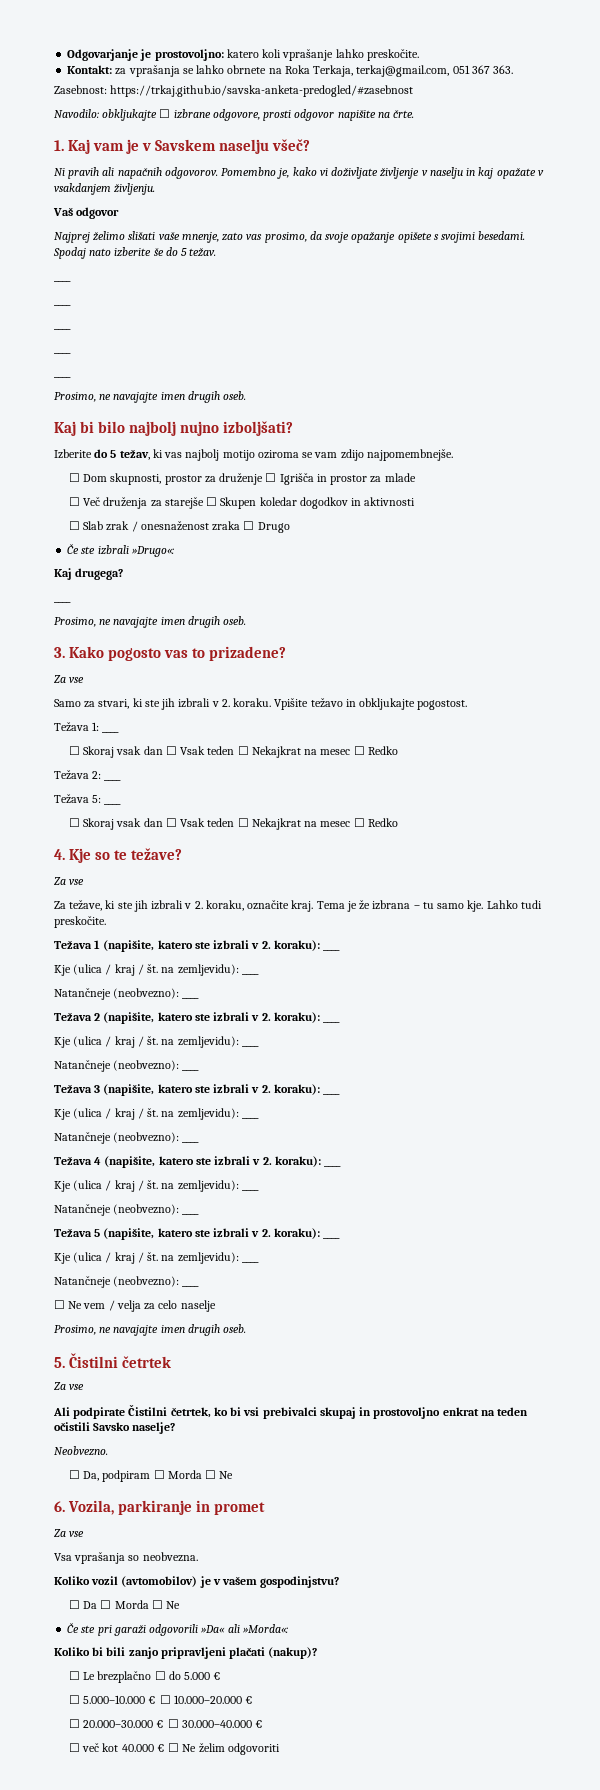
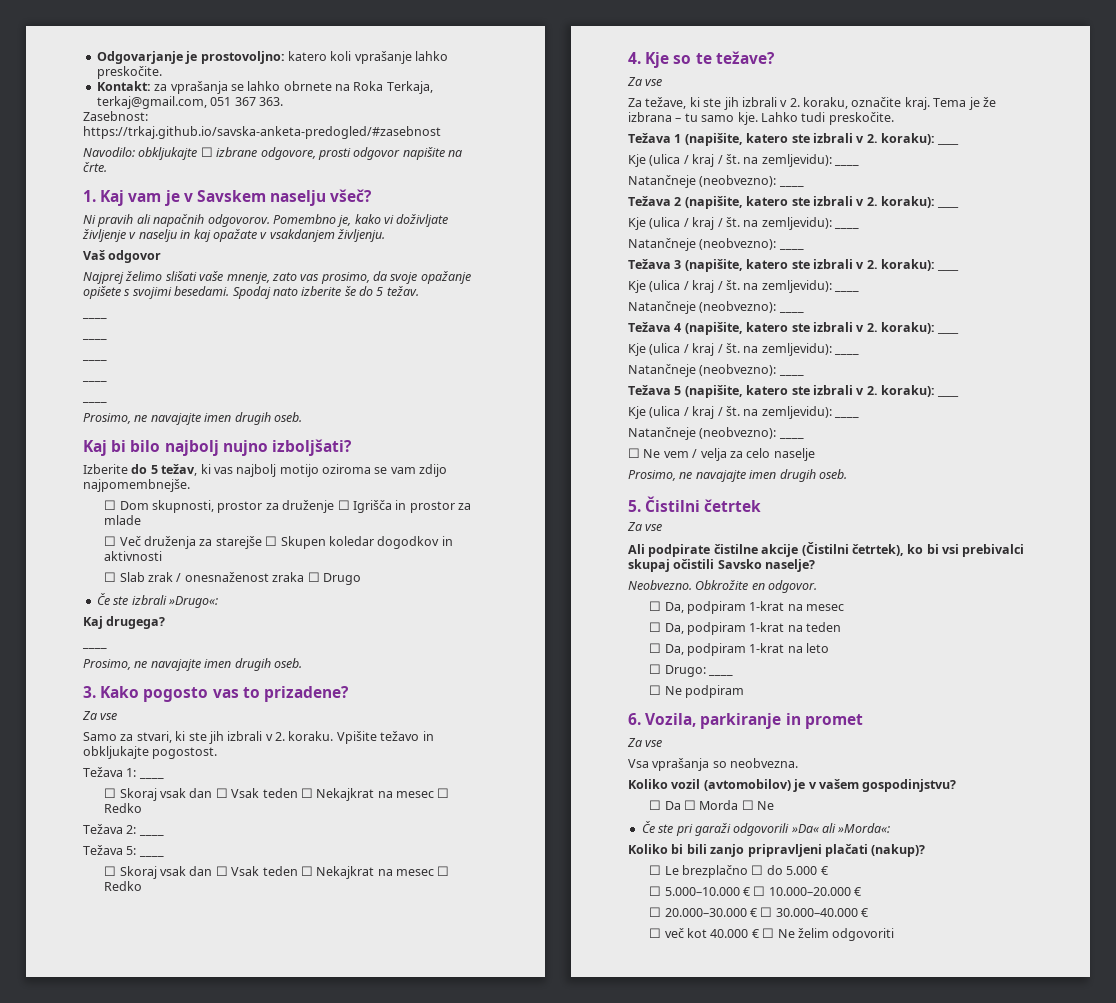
[128,1404,211,1418] Čistilni četrtek, -> [713,542,904,557] čistilne akcije (Čistilni četrtek),
[359,1407,529,1419] in prostovoljno enkrat na teden -> (670, 565) none
[68,1470,234,1482] // ☐ Da, podpiram ☐ Morda ☐ Ne -> [695,580,818,593] [649,601,845,614] [649,622,842,635] [649,643,830,656] [649,664,734,677] [649,685,745,698] Obkrožite en odgovor. // ☐ Da, podpiram 1-krat na mesec // ☐ Da, podpiram 1-krat na teden // ☐ Da, podpiram 1-krat na leto // ☐ Drugo: ____ // ☐ Ne podpiram

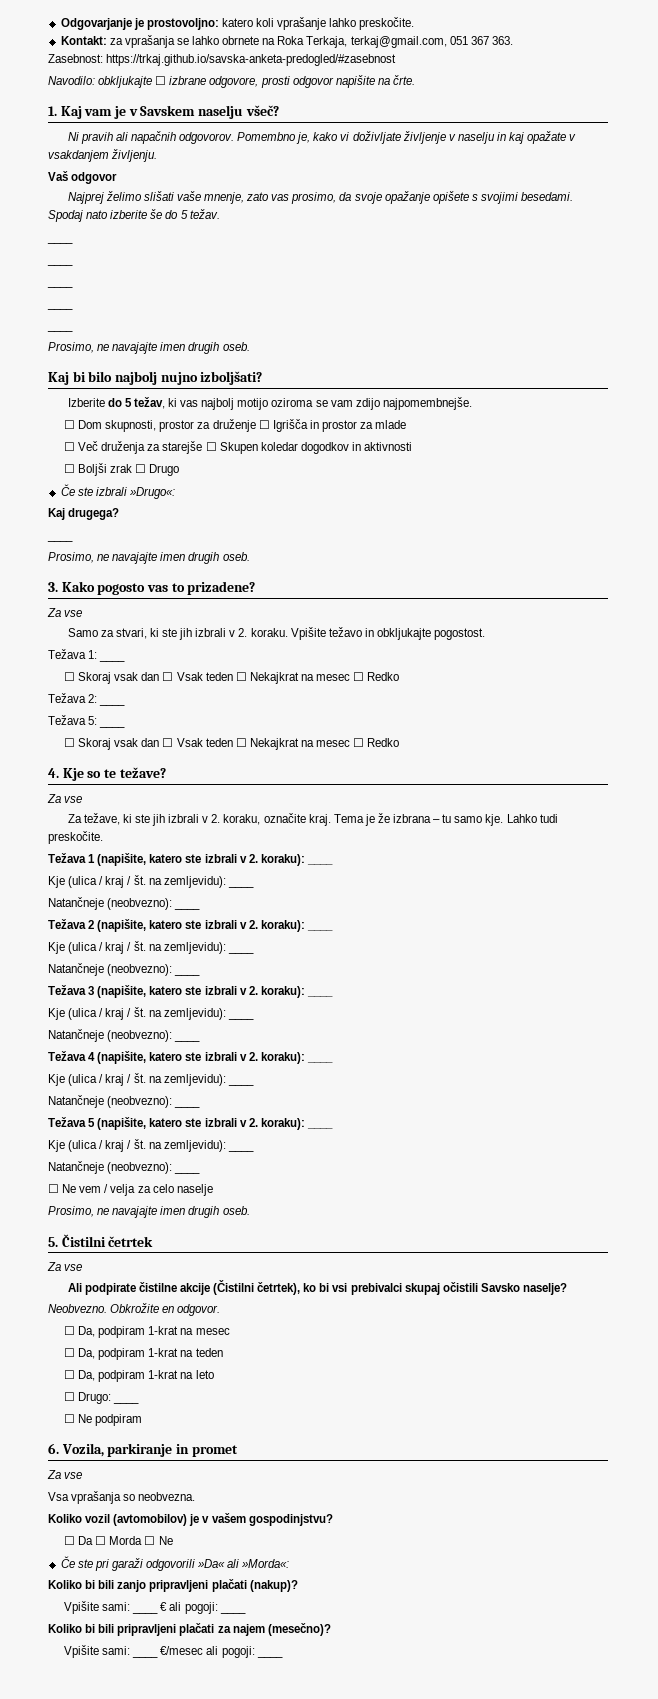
[119,572,305,582] Slab zrak / onesnaženost zraka -> [78,463,133,476] Boljši zrak
[649,865,828,878] [649,886,862,896] [649,907,869,917] [649,928,895,941] ☐ Le brezplačno ☐ do 5.000 € // ☐ 5.000–10.000 € ☐ 10.000–20.000 € // ☐ 20.000–30.000 € ☐ 30.000–40.000 € // ☐ več kot 40.000 € ☐ Ne želim odgovoriti -> [64,1601,131,1614] [132,1611,159,1614] [160,1602,246,1614] [48,1623,331,1636] [64,1645,131,1658] [132,1655,159,1658] [160,1646,283,1658] Vpišite sami: ____ € ali pogoji: ____ // Koliko bi bili pripravljeni plačati za najem (mesečno)? // Vpišite sami: ____ €/mesec ali pogoji: ____

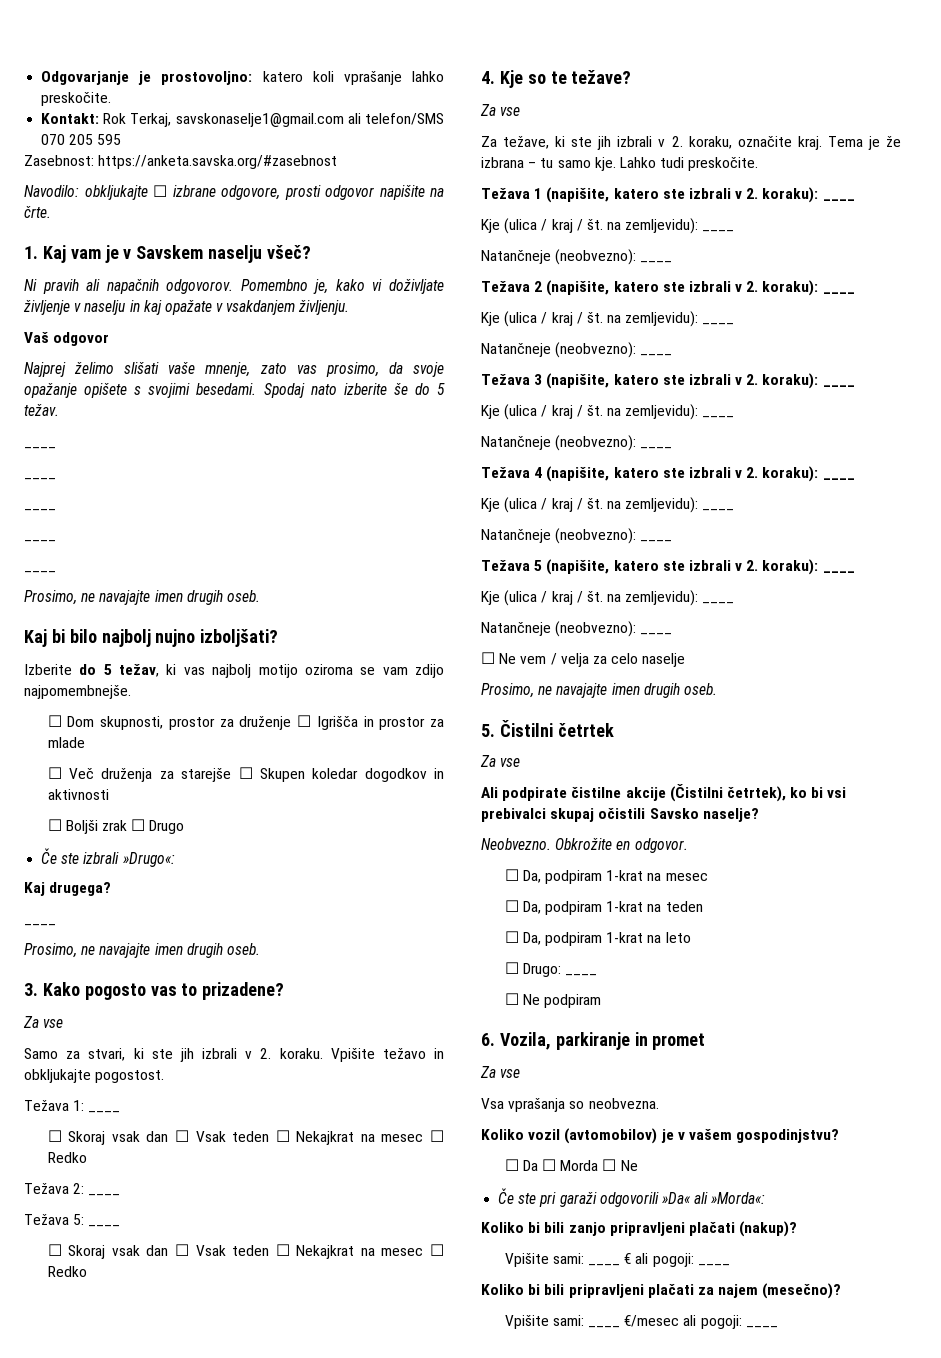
[109,35,513,48] za vprašanja se lahko obrnete na Roka Terkaja, terkaj@gmail.com, 051 367 363. -> [103,113,444,127] [41,134,122,145] Rok Terkaj, savskonaselje1@gmail.com ali telefon/SMS 070 205 595
[106,54,397,66] https://trkaj.github.io/savska-anketa-predogled/#zasebnost -> [98,155,338,169] https://anketa.savska.org/#zasebnost

